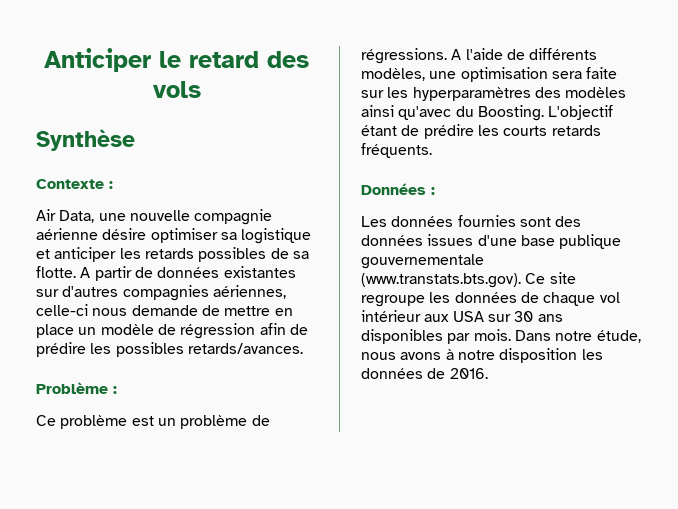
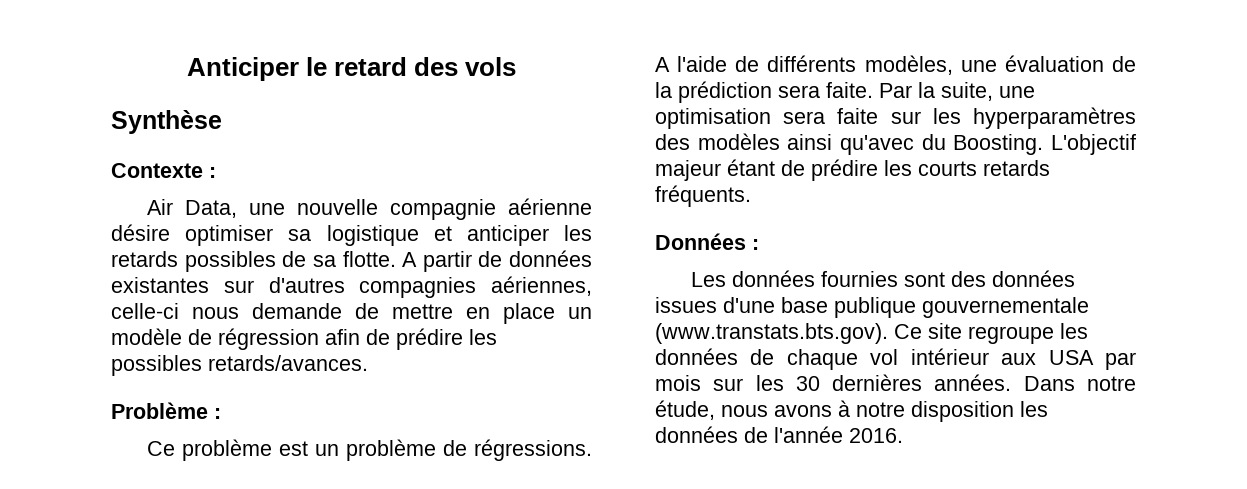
(457, 75) none -> [1004,55,1136,72] [655,81,1035,103] évaluation de la prédiction sera faite. Par la suite, une
(614, 112) none -> [655,160,721,181] majeur
[487,311,563,322] [361,329,511,344] sur 30 ans disponibles par mois. -> [1105,352,1136,370] [655,374,1012,391] par mois sur les 30 dernières années.
(446, 373) none -> [774,426,843,443] l'année

